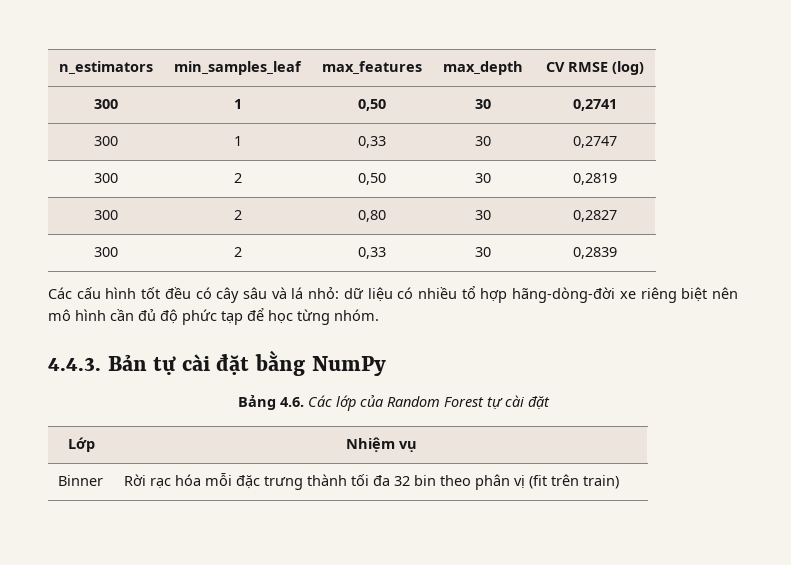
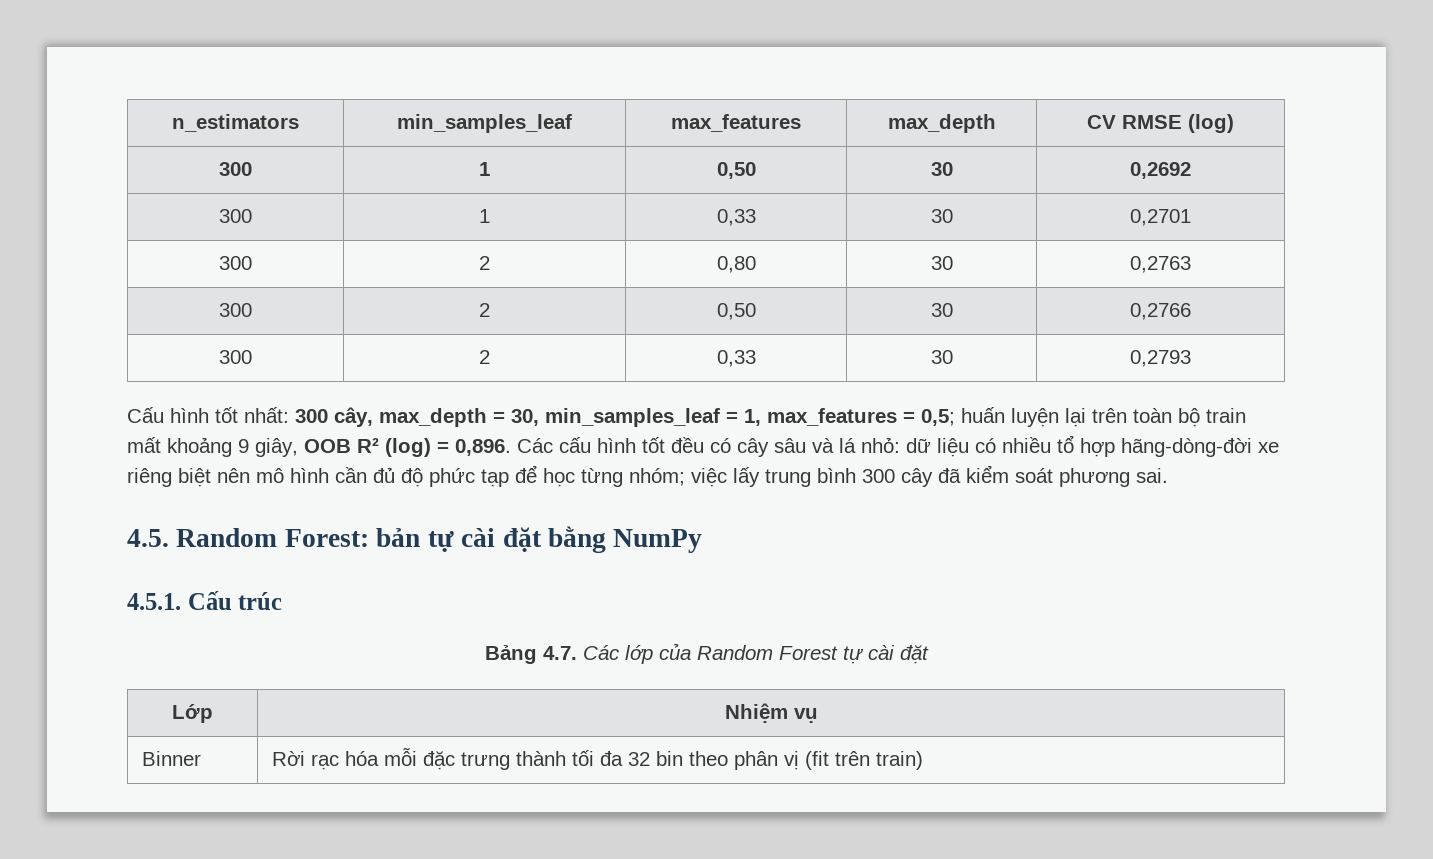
[572,99,617,111] 0,2741 -> [1130,162,1191,179] 0,2692
[572,136,617,148] [94,173,118,183] [233,173,242,183] [358,173,386,185] [475,173,491,183] [572,173,617,185] [94,210,118,220] [233,210,242,220] [358,210,386,222] [475,210,491,220] [572,210,617,222] [94,247,118,257] [233,247,242,257] [358,247,386,259] [475,247,491,257] [572,247,617,259] 0,2747 // 300 | 2 | 0,50 | 30 | 0,2819 // 300 | 2 | 0,80 | 30 | 0,2827 // 300 | 2 | 0,33 | 30 | 0,2839 // -> [1130,209,1191,226] [219,256,252,270] [479,256,490,270] [716,256,756,273] [930,256,953,270] [1130,256,1191,273] [219,303,252,317] [479,303,490,317] [716,303,756,320] [930,303,953,317] [1130,303,1191,320] [219,350,252,364] [479,350,490,364] [716,350,756,367] [930,350,953,364] [1130,350,1191,367] [127,407,1246,427] [127,437,511,457] 0,2701 // 300 | 2 | 0,80 | 30 | 0,2763 // 300 | 2 | 0,50 | 30 | 0,2766 // 300 | 2 | 0,33 | 30 | 0,2793 // Cấu hình tốt nhất: 300 cây, max_depth = 30, min_samples_leaf = 1, max_features = 0,5; huấn luyện lại trên toàn bộ train mất khoảng 9 giây, OOB R² (log) = 0,896.
[334,309,379,321] [48,354,147,371] nhóm. // 4.4.3. Bản -> [629,465,1168,487] [127,528,421,547] nhóm; việc lấy trung bình 300 cây đã kiểm soát phương sai. // 4.5. Random Forest: bản
(386, 366) none -> [127,591,283,610] // 4.5.1. Cấu trúc
[279,397,304,407] 4.6. -> [542,646,577,660] 4.7.

